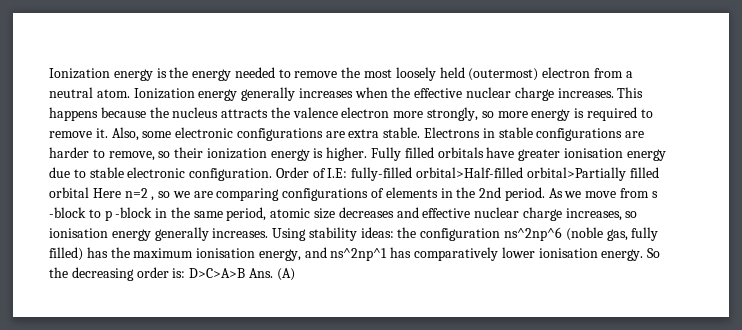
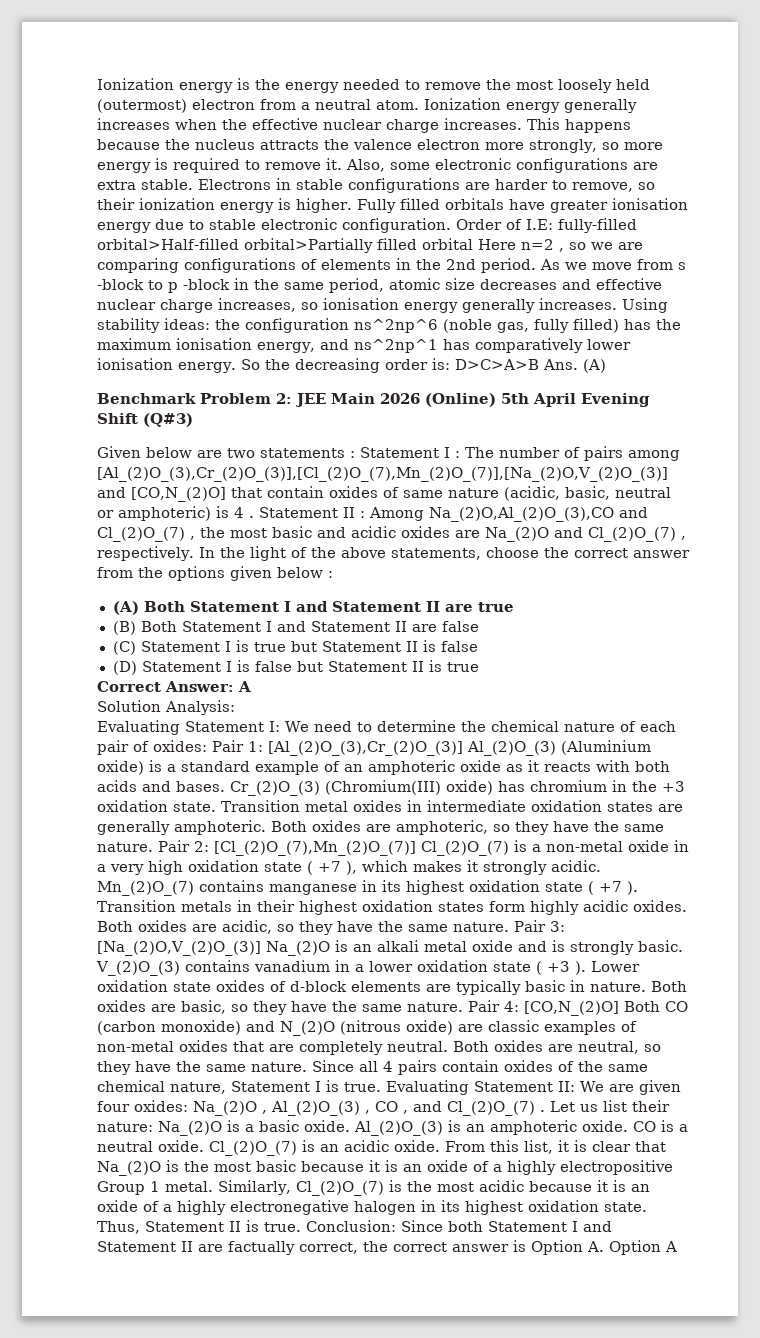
(295, 274) none -> [97,393,650,407] [97,413,193,427] [97,446,680,461] [97,467,668,482] [97,486,671,502] [97,506,648,522] [97,526,686,542] [97,546,690,561] [97,566,333,581] [112,601,514,615] [112,621,479,635] [112,640,478,655] [112,660,479,675] [97,681,251,692] [97,700,235,715] [97,720,676,735] [97,740,651,756] [97,760,670,775] [97,780,685,796] [97,800,683,812] [97,820,664,835] [97,840,689,856] [97,860,601,875] [97,880,638,896] [97,900,687,915] [97,920,565,935] [97,940,683,956] [96,960,640,976] [97,980,687,995] [97,1000,688,1016] [97,1020,637,1036] [97,1040,661,1055] [97,1060,648,1075] [97,1080,681,1095] [97,1100,670,1116] [97,1120,688,1136] [97,1140,666,1156] [97,1160,673,1176] [97,1180,650,1196] [97,1200,647,1215] [97,1220,612,1234] [97,1240,677,1255] // Benchmark Problem 2: JEE Main 2026 (Online) 5th April Evening Shift (Q#3) // Given below are two statements : Statement I : The number of pairs among [Al_(2)O_(3),Cr_(2)O_(3)],[Cl_(2)O_(7),Mn_(2)O_(7)],[Na_(2)O,V_(2)O_(3)] and [CO,N_(2)O] that contain oxides of same nature (acidic, basic, neutral or amphoteric) is 4 . Statement II : Among Na_(2)O,Al_(2)O_(3),CO and Cl_(2)O_(7) , the most basic and acidic oxides are Na_(2)O and Cl_(2)O_(7) , respectively. In the light of the above statements, choose the correct answer from the options given below : // (A) Both Statement I and Statement II are true // (B) Both Statement I and Statement II are false // (C) Statement I is true but Statement II is false // (D) Statement I is false but Statement II is true // Correct Answer: A // Solution Analysis: // Evaluating Statement I: We need to determine the chemical nature of each pair of oxides: Pair 1: [Al_(2)O_(3),Cr_(2)O_(3)] Al_(2)O_(3) (Aluminium oxide) is a standard example of an amphoteric oxide as it reacts with both acids and bases. Cr_(2)O_(3) (Chromium(III) oxide) has chromium in the +3 oxidation state. Transition metal oxides in intermediate oxidation states are generally amphoteric. Both oxides are amphoteric, so they have the same nature. Pair 2: [Cl_(2)O_(7),Mn_(2)O_(7)] Cl_(2)O_(7) is a non-metal oxide in a very high oxidation state ( +7 ), which makes it strongly acidic. Mn_(2)O_(7) contains manganese in its highest oxidation state ( +7 ). Transition metals in their highest oxidation states form highly acidic oxides. Both oxides are acidic, so they have the same nature. Pair 3: [Na_(2)O,V_(2)O_(3)] Na_(2)O is an alkali metal oxide and is strongly basic. V_(2)O_(3) contains vanadium in a lower oxidation state ( +3 ). Lower oxidation state oxides of d-block elements are typically basic in nature. Both oxides are basic, so they have the same nature. Pair 4: [CO,N_(2)O] Both CO (carbon monoxide) and N_(2)O (nitrous oxide) are classic examples of non-metal oxides that are completely neutral. Both oxides are neutral, so they have the same nature. Since all 4 pairs contain oxides of the same chemical nature, Statement I is true. Evaluating Statement II: We are given four oxides: Na_(2)O , Al_(2)O_(3) , CO , and Cl_(2)O_(7) . Let us list their nature: Na_(2)O is a basic oxide. Al_(2)O_(3) is an amphoteric oxide. CO is a neutral oxide. Cl_(2)O_(7) is an acidic oxide. From this list, it is clear that Na_(2)O is the most basic because it is an oxide of a highly electropositive Group 1 metal. Similarly, Cl_(2)O_(7) is the most acidic because it is an oxide of a highly electronegative halogen in its highest oxidation state. Thus, Statement II is true. Conclusion: Since both Statement I and Statement II are factually correct, the correct answer is Option A. Option A

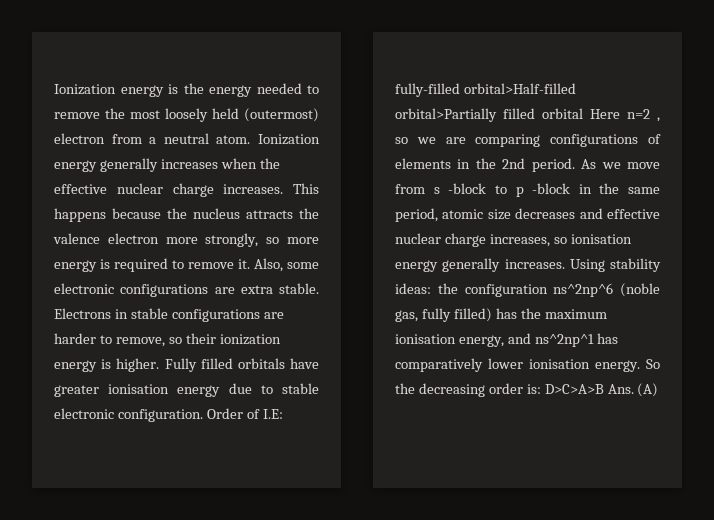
[97,393,650,407] [97,413,193,427] [97,446,680,461] [97,467,668,482] [97,486,671,502] [97,506,648,522] [97,526,686,542] [97,546,690,561] [97,566,333,581] [112,601,514,615] [112,621,479,635] [112,640,478,655] [112,660,479,675] [97,681,251,692] [97,700,235,715] [97,720,676,735] [97,740,651,756] [97,760,670,775] [97,780,685,796] [97,800,683,812] [97,820,664,835] [97,840,689,856] [97,860,601,875] [97,880,638,896] [97,900,687,915] [97,920,565,935] [97,940,683,956] [96,960,640,976] [97,980,687,995] [97,1000,688,1016] [97,1020,637,1036] [97,1040,661,1055] [97,1060,648,1075] [97,1080,681,1095] [97,1100,670,1116] [97,1120,688,1136] [97,1140,666,1156] [97,1160,673,1176] [97,1180,650,1196] [97,1200,647,1215] [97,1220,612,1234] [97,1240,677,1255] // Benchmark Problem 2: JEE Main 2026 (Online) 5th April Evening Shift (Q#3) // Given below are two statements : Statement I : The number of pairs among [Al_(2)O_(3),Cr_(2)O_(3)],[Cl_(2)O_(7),Mn_(2)O_(7)],[Na_(2)O,V_(2)O_(3)] and [CO,N_(2)O] that contain oxides of same nature (acidic, basic, neutral or amphoteric) is 4 . Statement II : Among Na_(2)O,Al_(2)O_(3),CO and Cl_(2)O_(7) , the most basic and acidic oxides are Na_(2)O and Cl_(2)O_(7) , respectively. In the light of the above statements, choose the correct answer from the options given below : // (A) Both Statement I and Statement II are true // (B) Both Statement I and Statement II are false // (C) Statement I is true but Statement II is false // (D) Statement I is false but Statement II is true // Correct Answer: A // Solution Analysis: // Evaluating Statement I: We need to determine the chemical nature of each pair of oxides: Pair 1: [Al_(2)O_(3),Cr_(2)O_(3)] Al_(2)O_(3) (Aluminium oxide) is a standard example of an amphoteric oxide as it reacts with both acids and bases. Cr_(2)O_(3) (Chromium(III) oxide) has chromium in the +3 oxidation state. Transition metal oxides in intermediate oxidation states are generally amphoteric. Both oxides are amphoteric, so they have the same nature. Pair 2: [Cl_(2)O_(7),Mn_(2)O_(7)] Cl_(2)O_(7) is a non-metal oxide in a very high oxidation state ( +7 ), which makes it strongly acidic. Mn_(2)O_(7) contains manganese in its highest oxidation state ( +7 ). Transition metals in their highest oxidation states form highly acidic oxides. Both oxides are acidic, so they have the same nature. Pair 3: [Na_(2)O,V_(2)O_(3)] Na_(2)O is an alkali metal oxide and is strongly basic. V_(2)O_(3) contains vanadium in a lower oxidation state ( +3 ). Lower oxidation state oxides of d-block elements are typically basic in nature. Both oxides are basic, so they have the same nature. Pair 4: [CO,N_(2)O] Both CO (carbon monoxide) and N_(2)O (nitrous oxide) are classic examples of non-metal oxides that are completely neutral. Both oxides are neutral, so they have the same nature. Since all 4 pairs contain oxides of the same chemical nature, Statement I is true. Evaluating Statement II: We are given four oxides: Na_(2)O , Al_(2)O_(3) , CO , and Cl_(2)O_(7) . Let us list their nature: Na_(2)O is a basic oxide. Al_(2)O_(3) is an amphoteric oxide. CO is a neutral oxide. Cl_(2)O_(7) is an acidic oxide. From this list, it is clear that Na_(2)O is the most basic because it is an oxide of a highly electropositive Group 1 metal. Similarly, Cl_(2)O_(7) is the most acidic because it is an oxide of a highly electronegative halogen in its highest oxidation state. Thus, Statement II is true. Conclusion: Since both Statement I and Statement II are factually correct, the correct answer is Option A. Option A -> (659, 390) none

